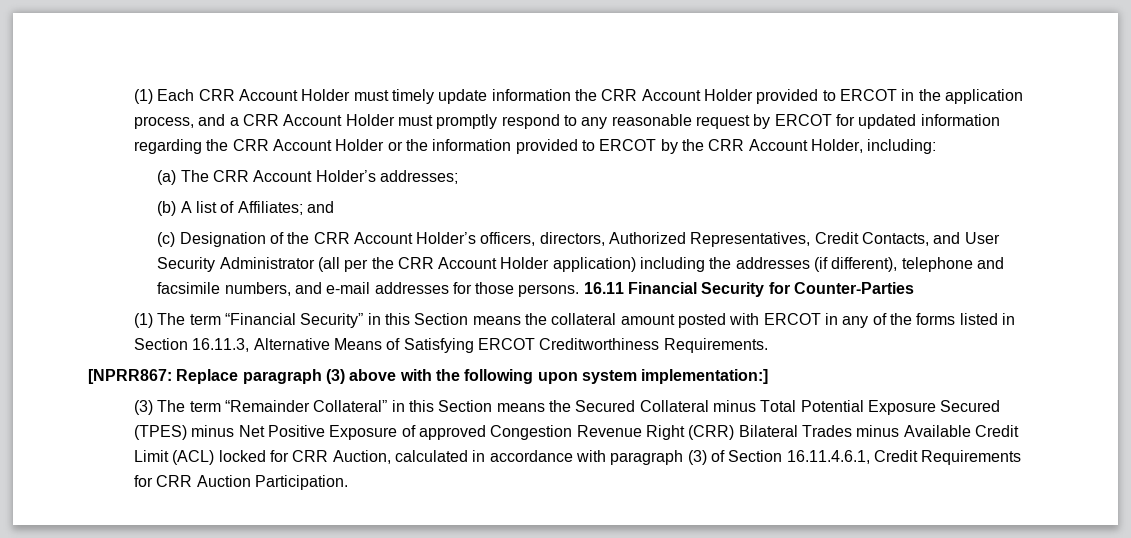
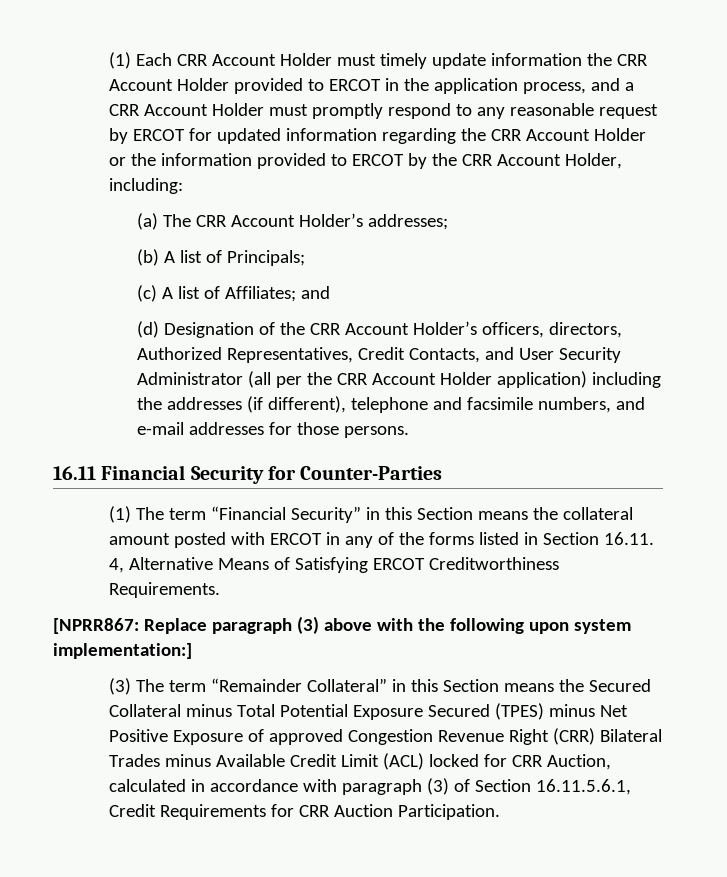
(235, 207) none -> [227,250,306,266] [137,285,221,302] Principals; // (c) A list of
[157,232,176,247] (c) -> [137,321,160,338] (d)
(580, 290) none -> (410, 432) //
[192,338,250,352] 16.11.3, -> [603,532,654,545] [109,558,125,573] 16.11. 4,
[786,450,870,464] 16.11.4.6.1, -> [536,779,632,795] 16.11.5.6.1,

